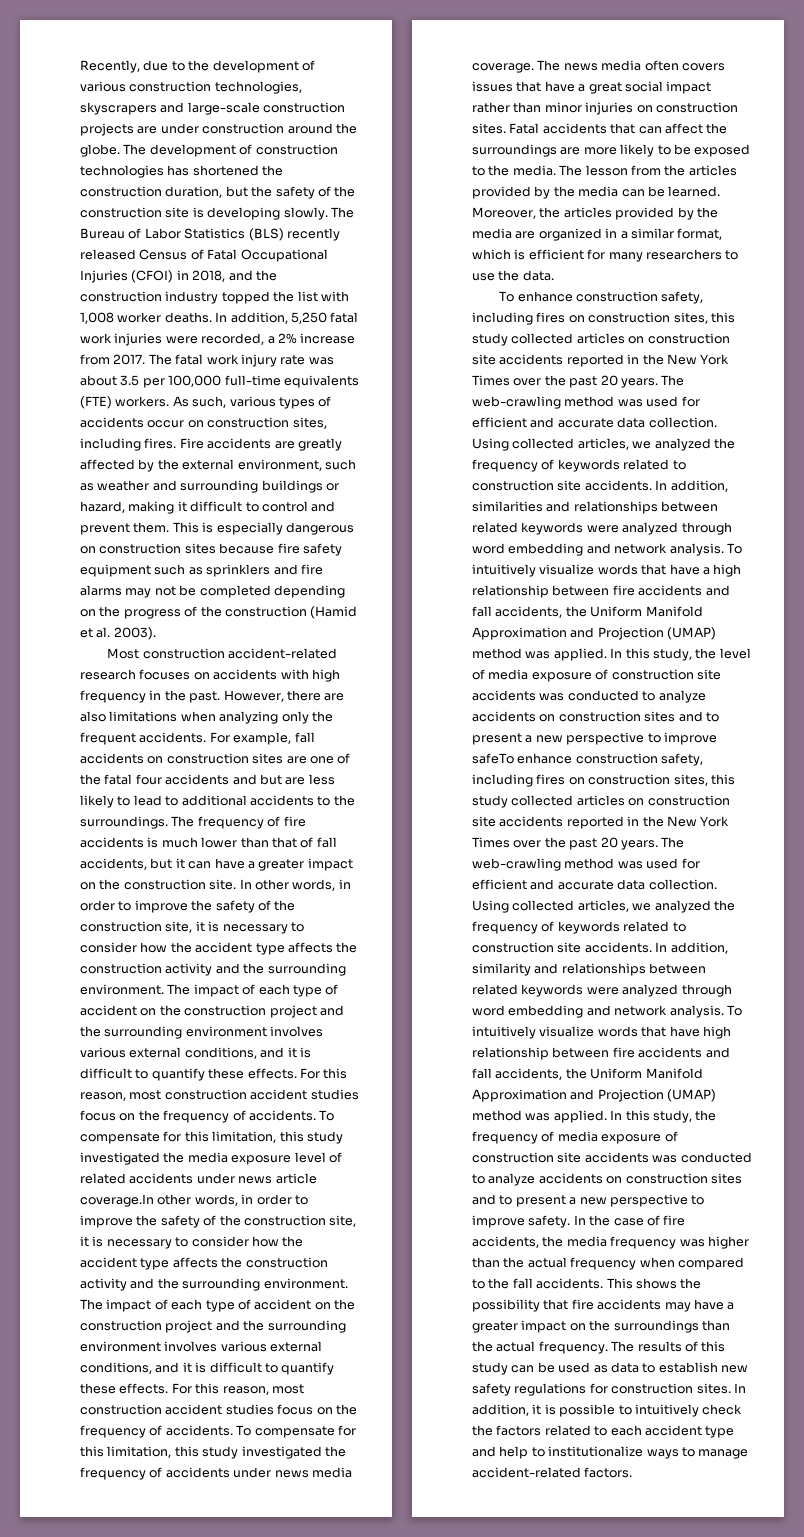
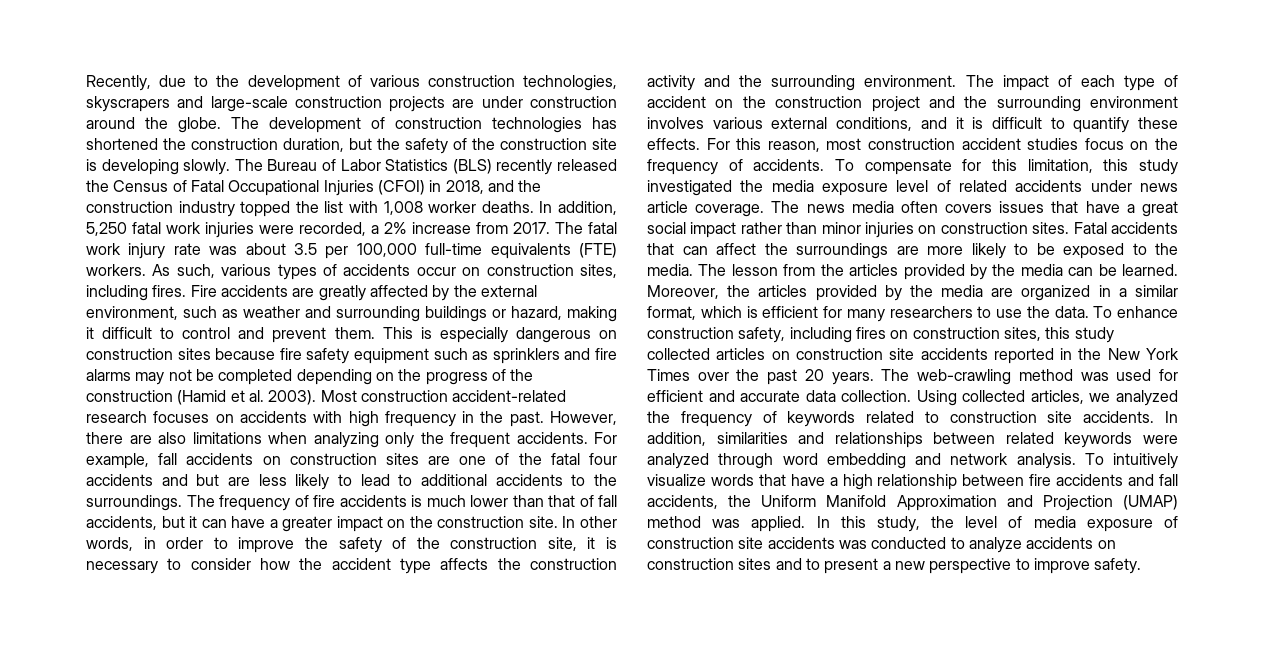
(136, 254) none -> [86,180,109,192] the
(156, 633) // -> (317, 397) none
[80,1194,308,1207] [80,1215,357,1228] [80,1236,304,1249] [80,1257,328,1270] [80,1278,348,1291] [80,1299,355,1312] [80,1320,346,1333] [80,1341,323,1352] [80,1362,335,1375] [80,1383,304,1395] [80,1404,357,1415] [80,1425,356,1438] [80,1446,346,1459] [80,1467,352,1480] coverage.In other words, in order to improve the safety of the construction site, it is necessary to consider how the accident type affects the construction activity and the surrounding environment. The impact of each type of accident on the construction project and the surrounding environment involves various external conditions, and it is difficult to quantify these effects. For this reason, most construction accident studies focus on the frequency of accidents. To compensate for this limitation, this study investigated the frequency of accidents under news media -> (688, 207) none
(554, 275) // -> (1089, 312) none
[472,753,704,766] [472,774,735,787] [472,795,730,808] [472,816,730,829] [472,837,685,850] [472,858,700,871] [472,879,717,890] [472,900,735,913] [472,921,686,934] [472,942,728,954] [472,963,707,976] [472,984,732,997] [472,1005,742,1018] [472,1026,731,1039] [472,1047,730,1060] [472,1068,703,1080] [472,1089,717,1102] [472,1110,717,1123] [472,1131,678,1144] [472,1152,752,1163] [472,1173,742,1186] [472,1194,705,1207] [472,1215,686,1228] [472,1236,749,1249] [472,1257,744,1270] [472,1278,702,1289] [472,1299,735,1312] [472,1320,730,1333] [472,1341,726,1354] [472,1362,748,1375] [472,1383,746,1396] [472,1404,743,1417] [472,1425,735,1438] [472,1446,749,1459] [472,1467,633,1478] safeTo enhance construction safety, including fires on construction sites, this study collected articles on construction site accidents reported in the New York Times over the past 20 years. The web-crawling method was used for efficient and accurate data collection. Using collected articles, we analyzed the frequency of keywords related to construction site accidents. In addition, similarity and relationships between related keywords were analyzed through word embedding and network analysis. To intuitively visualize words that have high relationship between fire accidents and fall accidents, the Uniform Manifold Approximation and Projection (UMAP) method was applied. In this study, the frequency of media exposure of construction site accidents was conducted to analyze accidents on construction sites and to present a new perspective to improve safety. In the case of fire accidents, the media frequency was higher than the actual frequency when compared to the fall accidents. This shows the possibility that fire accidents may have a greater impact on the surroundings than the actual frequency. The results of this study can be used as data to establish new safety regulations for construction sites. In addition, it is possible to intuitively check the factors related to each accident type and help to institutionalize ways to manage accident-related factors. -> [1094,558,1142,574] safety.

